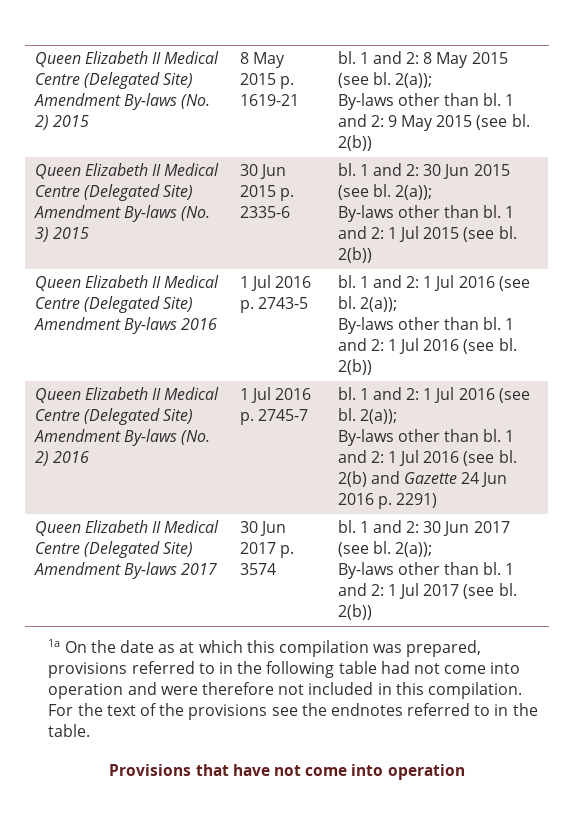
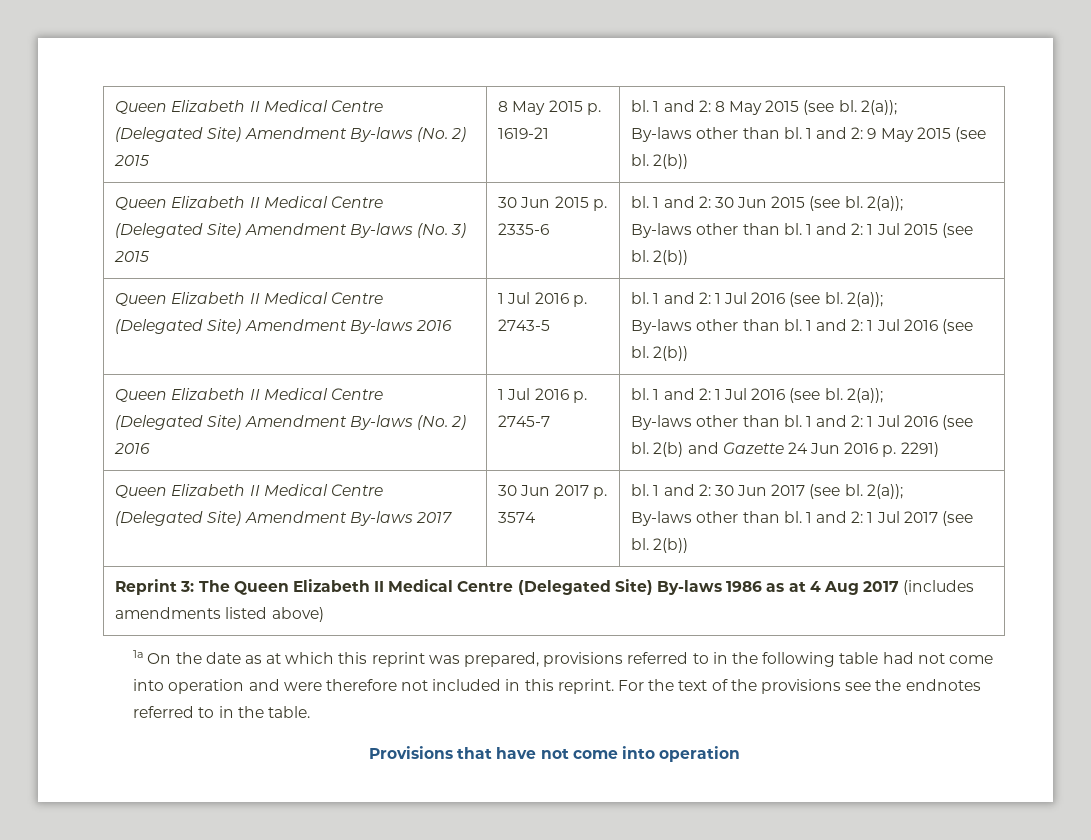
(372, 612) none -> [115,579,975,595] [115,607,324,622] // Reprint 3: The Queen Elizabeth II Medical Centre (Delegated Site) By-laws 1986 as at 4 Aug 2017 (includes amendments listed above)
[278,640,369,657] compilation -> [371,652,425,667] reprint
[427,682,522,699] compilation. -> [557,679,614,694] reprint.

